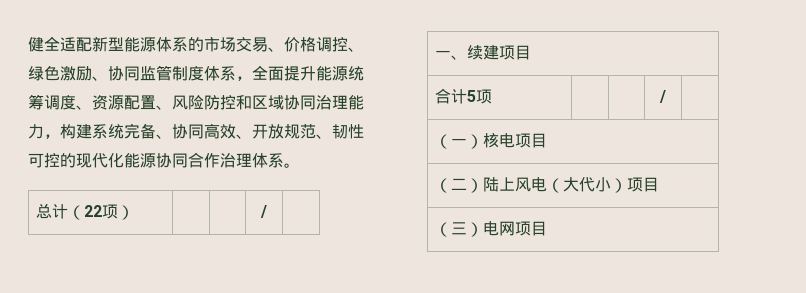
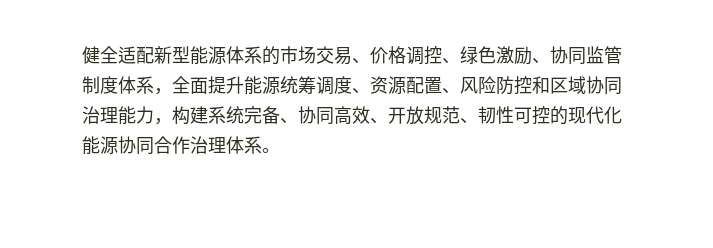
[35,204,134,220] [260,205,267,218] [434,45,531,60] [434,88,492,104] [659,90,666,103] [434,133,547,149] [434,177,659,193] [434,221,547,237] // 总计（22项） | | | / | // 一、续建项目 // 合计5项 | | | / | // （一）核电项目 // （二）陆上风电（大代小）项目 // （三）电网项目 -> (280, 150) none

